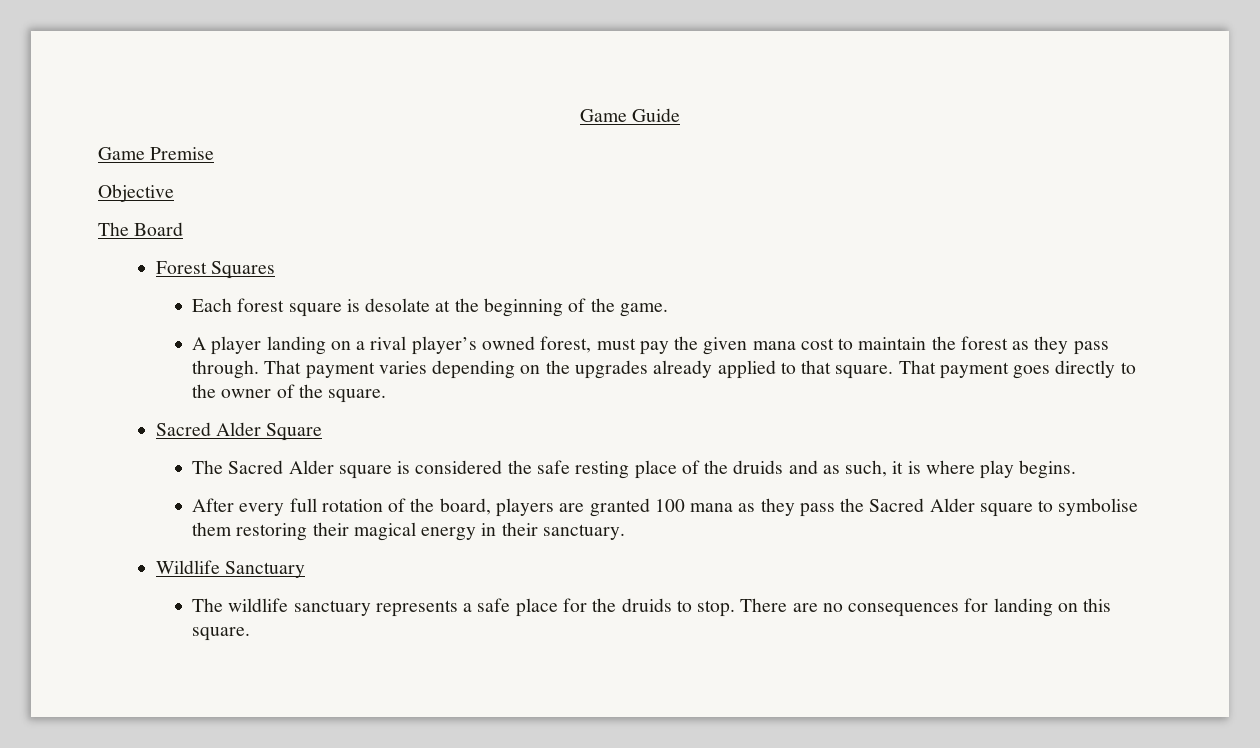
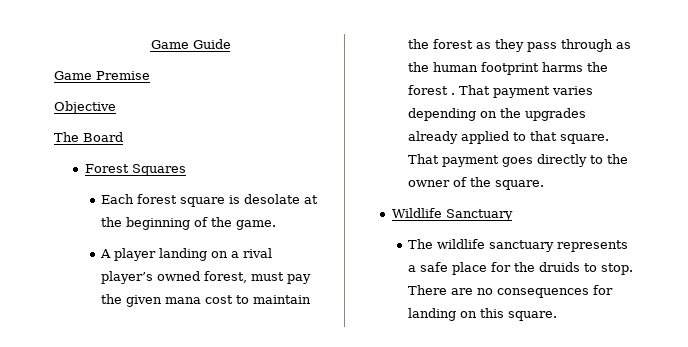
[192,360,260,379] through. -> [561,39,632,52] [408,62,609,75] [408,85,456,95] through as the human footprint harms the forest .
[155,422,323,441] [192,460,1077,479] [192,498,1139,517] [192,522,626,541] // Sacred Alder Square // The Sacred Alder square is considered the safe resting place of the druids and as such, it is where play begins. // After every full rotation of the board, players are granted 100 mana as they pass the Sacred Alder square to symbolise them restoring their magical energy in their sanctuary. -> (545, 185) none

